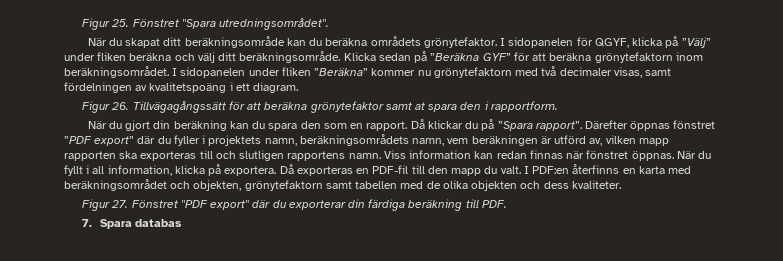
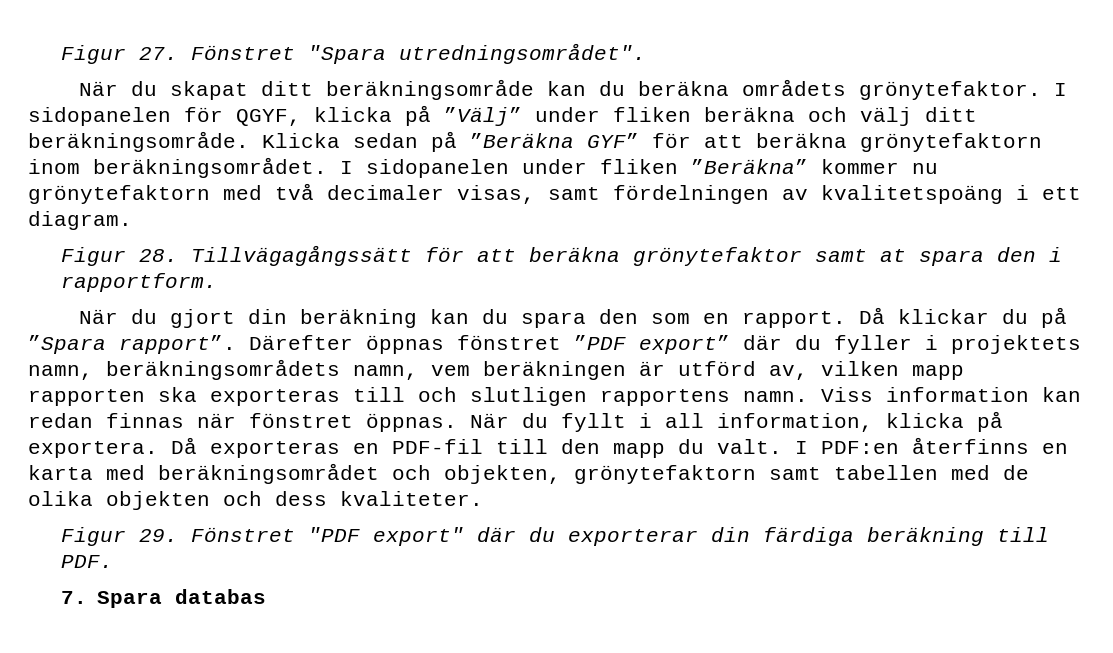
[82,18,130,30] Figur 25. -> [60,45,178,64] Figur 27.
[111,102,130,110] 26. -> [138,249,178,262] 28.
[111,200,129,208] 27. -> [138,529,178,542] 29.

